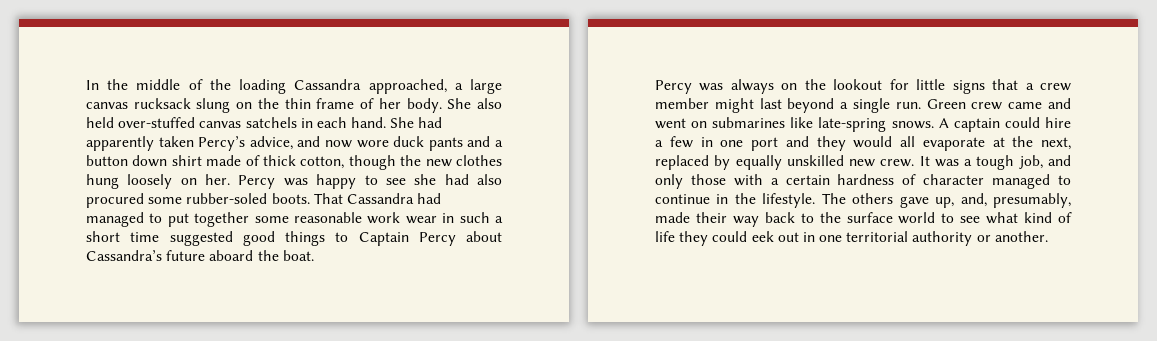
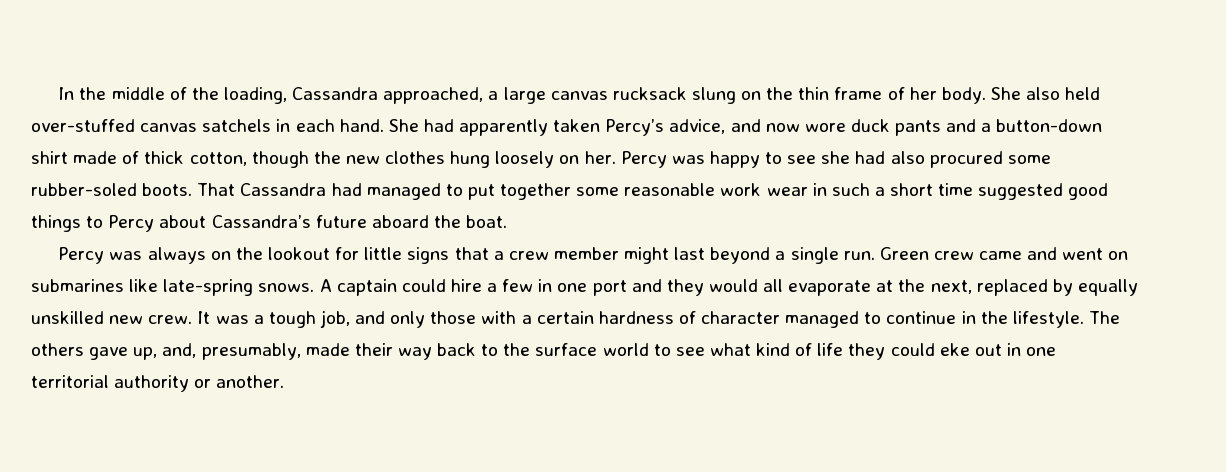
[239,79,287,94] loading -> [224,87,288,104] loading,
[86,155,168,167] button down -> [996,119,1103,132] button-down
[358,232,409,246] Captain -> (104, 222) none
[751,231,774,242] eek -> [939,343,970,356] eke

